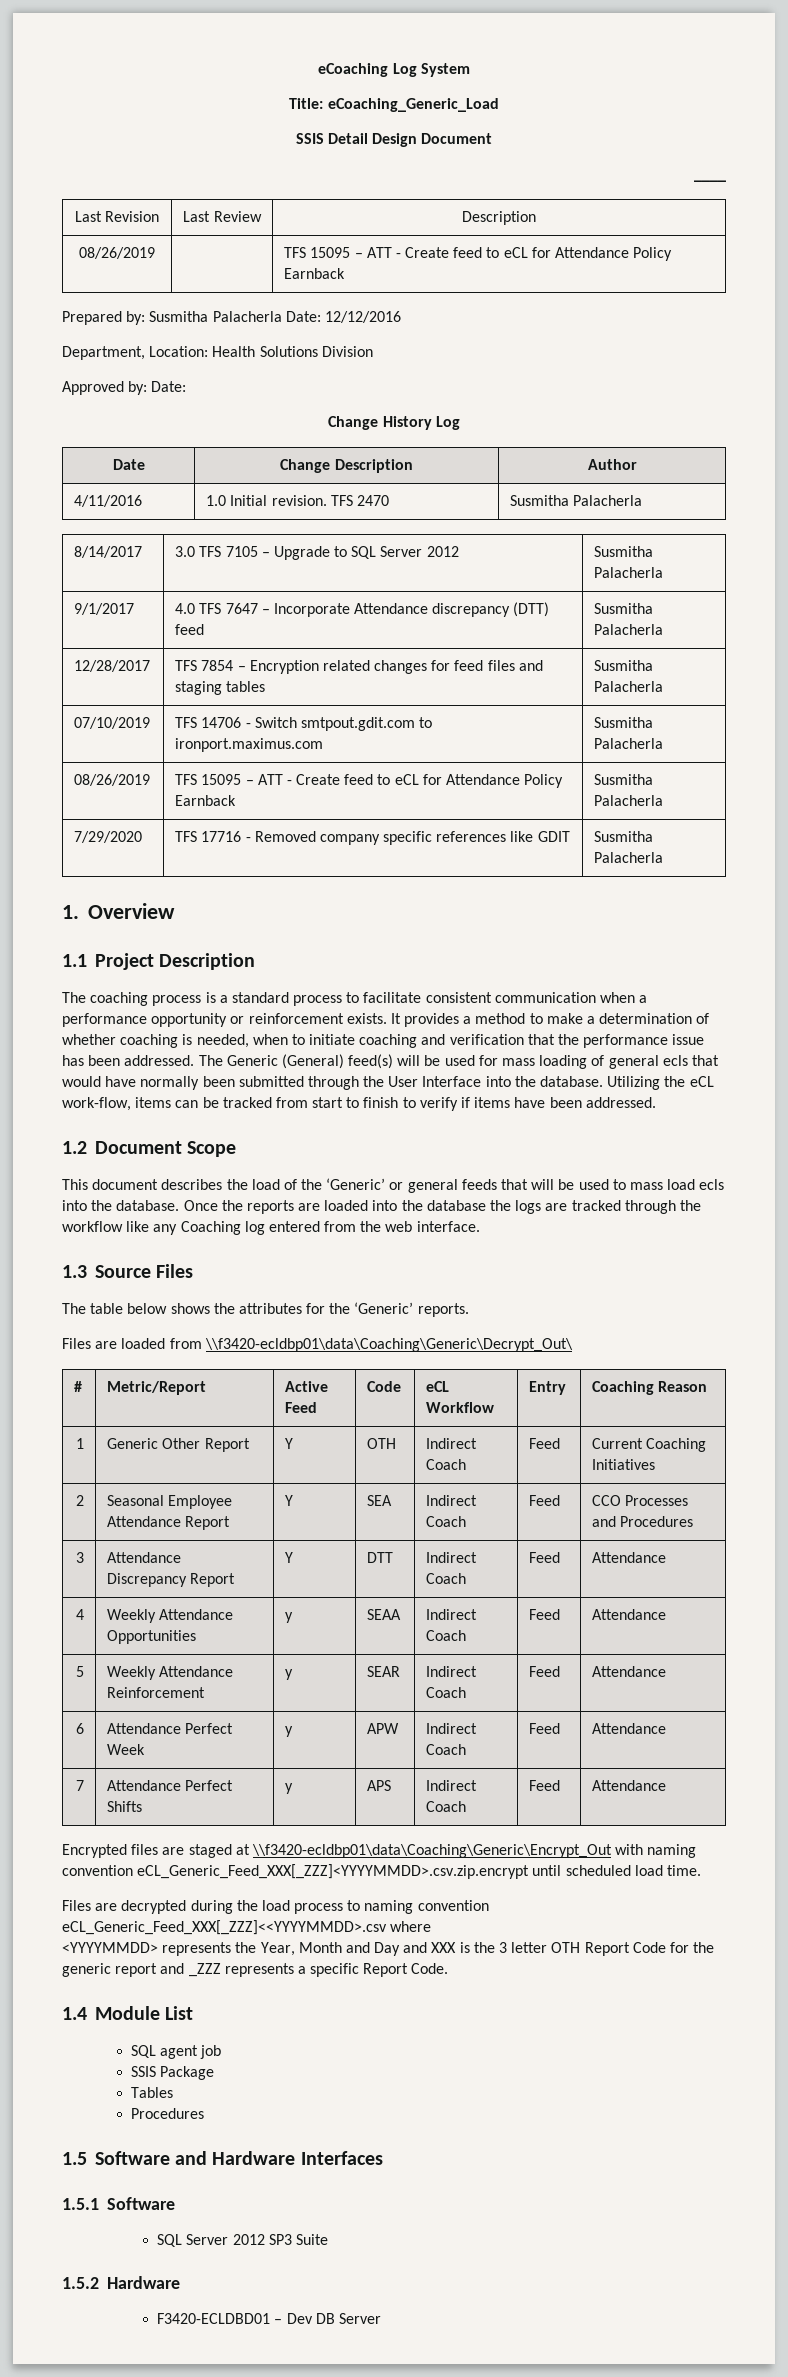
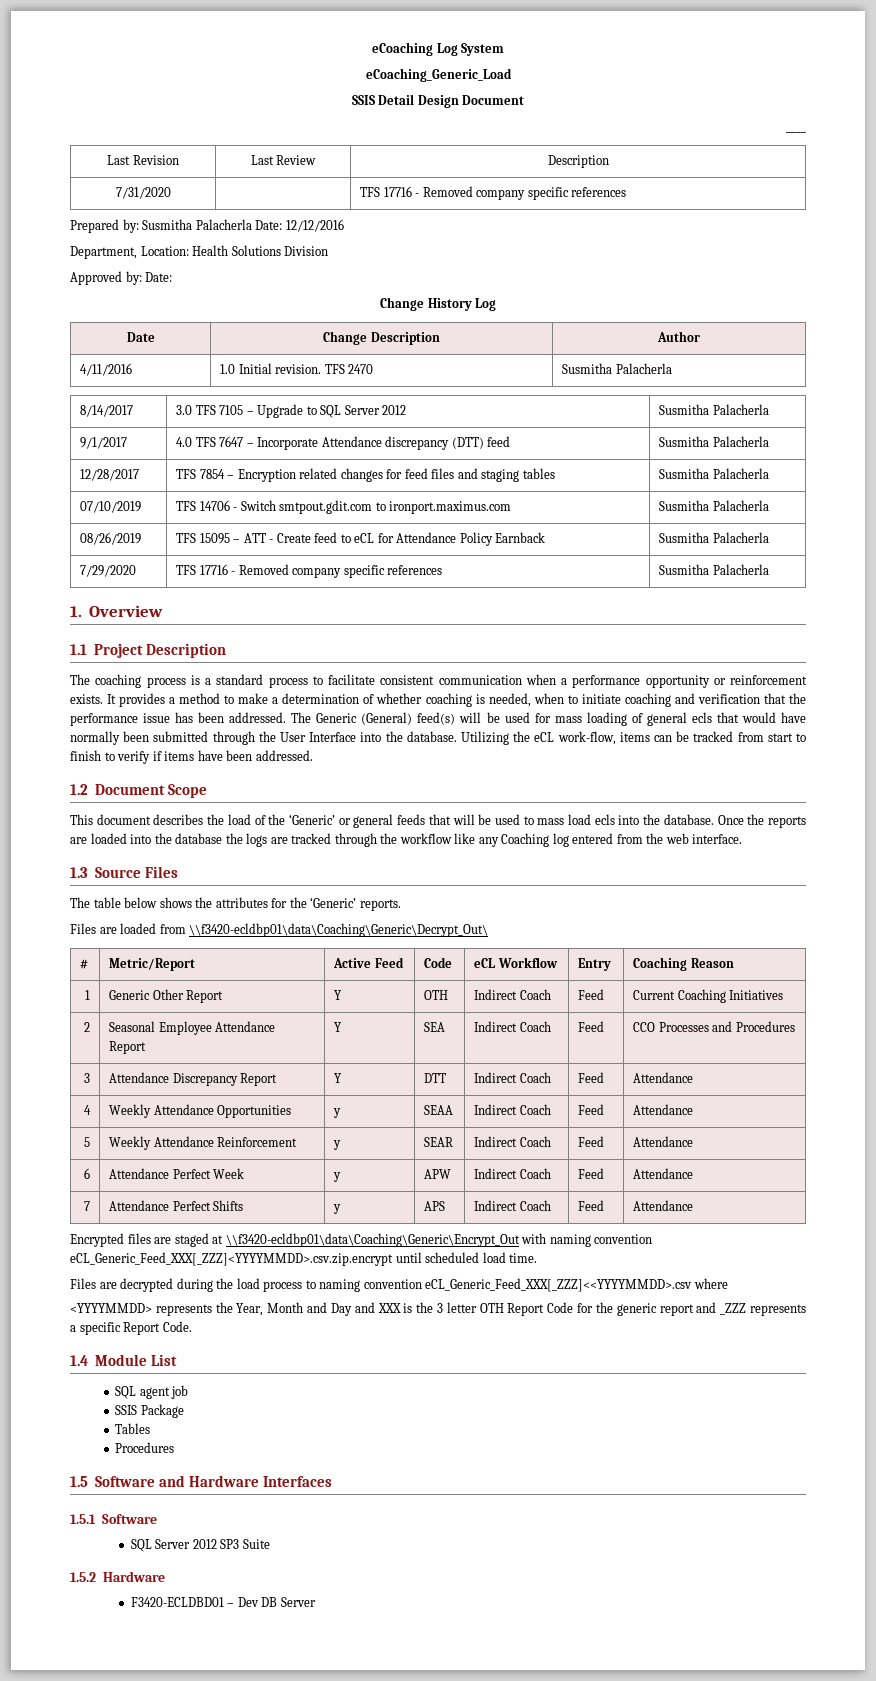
[289,98,324,109] Title: -> (505, 49) none
[79,247,155,259] [284,247,673,261] [284,268,346,279] 08/26/2019 | | TFS 15095 – ATT - Create feed to eCL for Attendance Policy Earnback -> [115,187,171,199] [360,186,627,200] 7/31/2020 | | TFS 17716 - Removed company specific references
[510,831,570,842] like GDIT -> (443, 570) none

